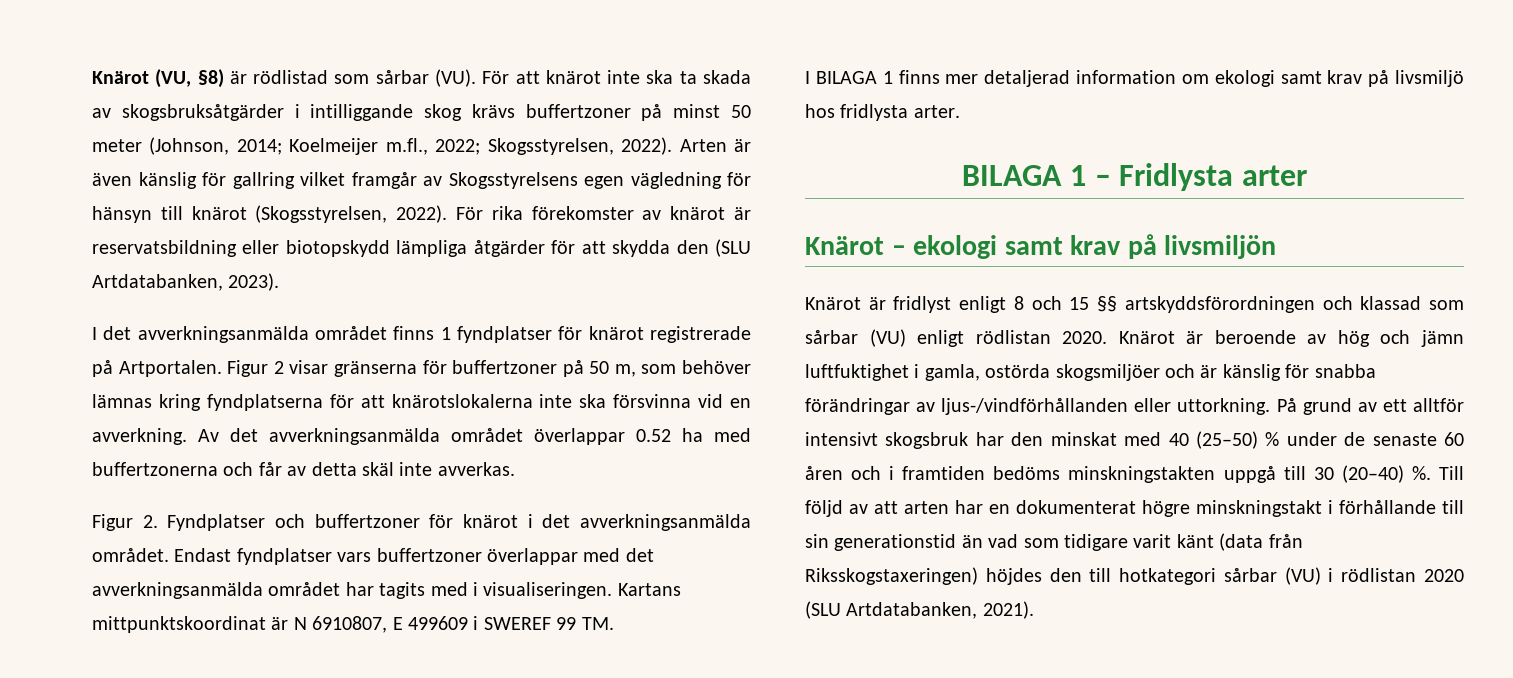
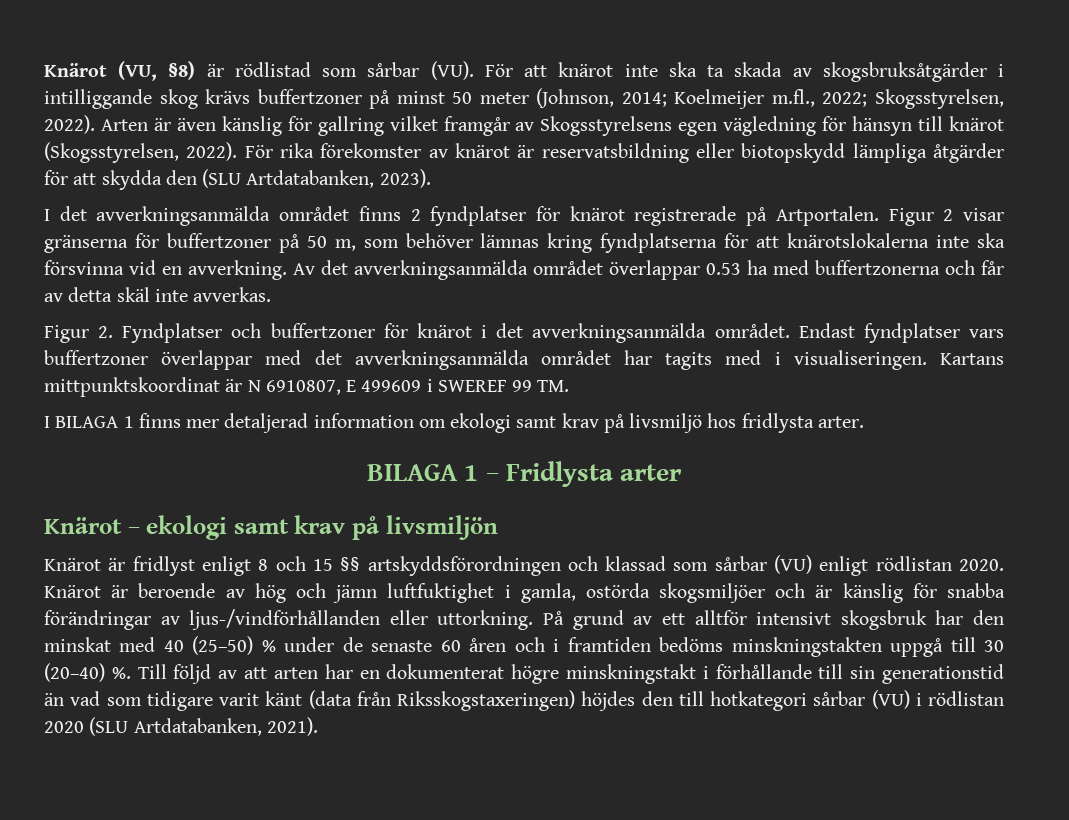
[440,327,451,340] 1 -> [410,209,421,221] 2
[636,429,671,442] 0.52 -> [706,263,741,275] 0.53

